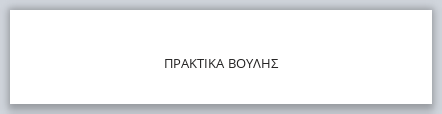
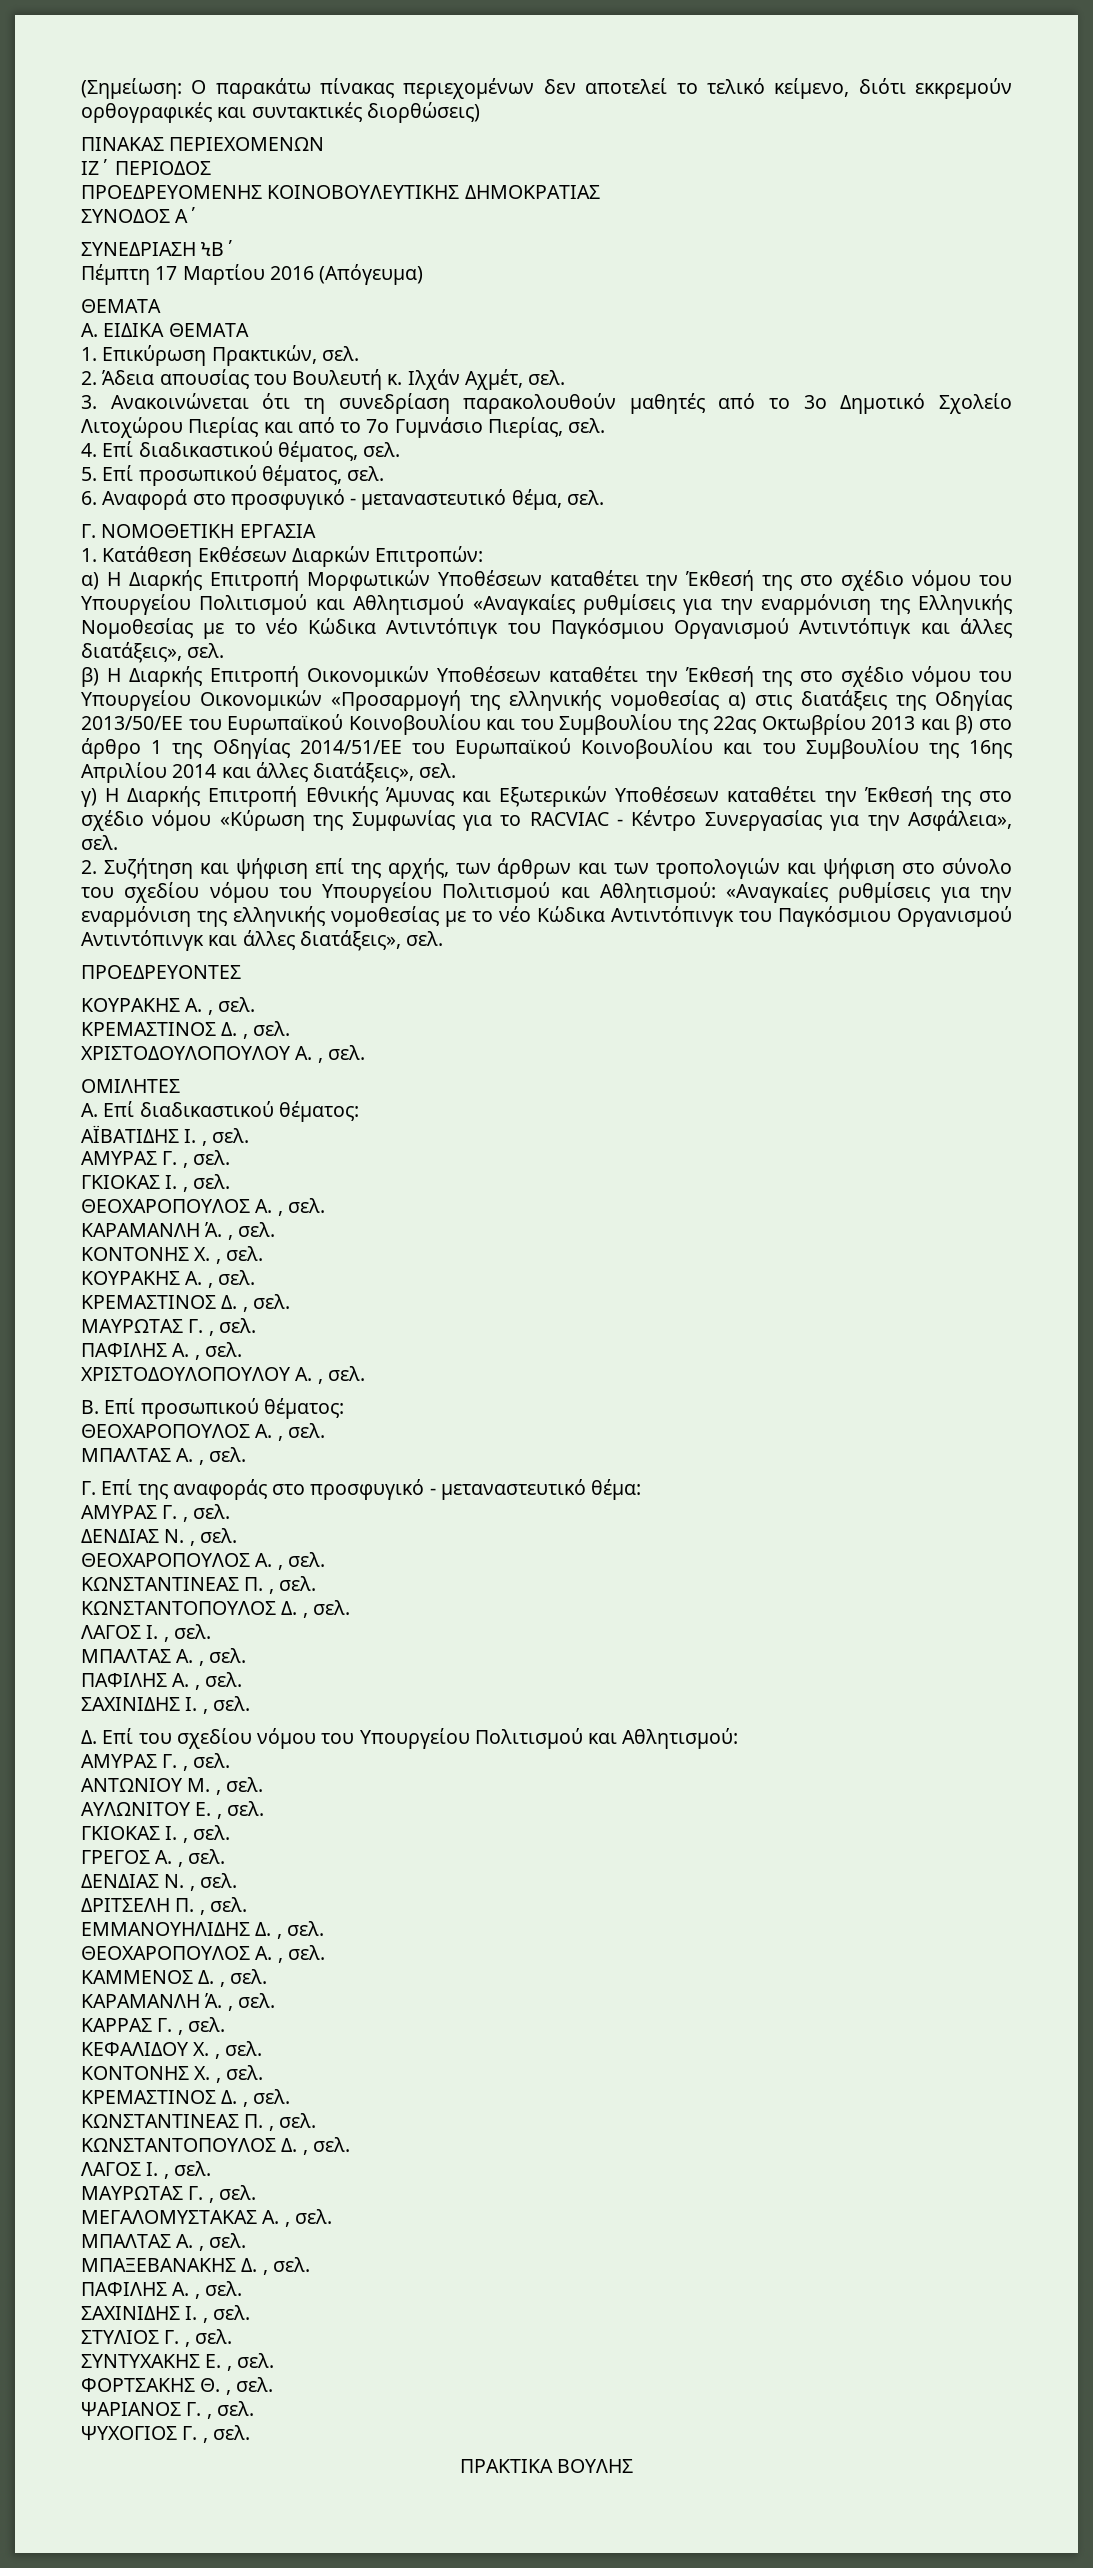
(164, 63) none -> [81,78,1013,99] [81,102,480,123] [81,137,325,151] [81,159,212,175] [81,185,600,199] [81,207,199,223] [81,240,236,256] [81,264,424,285] [81,299,161,313] [81,323,249,337] [81,345,359,366] [81,369,566,390] [81,393,1012,414] [81,417,606,438] [81,441,401,462] [81,465,385,486] [81,489,604,510] [81,524,316,538] [81,546,484,567] [81,570,1012,591] [81,594,1012,615] [81,618,1012,639] [81,642,225,663] [81,666,1012,687] [81,690,1013,711] [81,714,1013,735] [81,738,1012,759] [81,762,457,783] [81,786,1013,807] [81,810,1012,831] [81,835,118,850] [81,858,1012,879] [81,882,1012,903] [81,906,1012,927] [81,930,444,951] [81,965,241,979] [81,997,255,1015] [81,1021,290,1039] [81,1045,365,1063] [81,1079,180,1093] [81,1101,359,1122] [81,1125,249,1146] [81,1150,230,1168] [81,1174,230,1192] [81,1198,325,1216] [81,1222,275,1240] [81,1246,263,1264] [81,1270,255,1288] [81,1294,290,1312] [81,1318,256,1336] [81,1342,242,1360] [81,1366,365,1384] [81,1398,344,1419] [81,1423,325,1441] [81,1447,246,1465] [81,1479,642,1500] [81,1504,230,1522] [81,1528,237,1546] [81,1552,325,1570] [81,1576,316,1594] [81,1600,350,1618] [81,1624,211,1642] [81,1648,246,1666] [81,1672,242,1690] [81,1696,250,1714] [81,1728,739,1749] [81,1753,230,1771] [81,1777,263,1795] [81,1801,264,1819] [81,1825,230,1843] [81,1849,225,1867] [81,1873,237,1891] [81,1897,247,1915] [81,1921,324,1939] [81,1945,325,1963] [81,1969,267,1987] [81,1993,275,2011] [81,2017,225,2035] [81,2041,262,2059] [81,2065,263,2083] [81,2089,290,2107] [81,2113,316,2131] [81,2137,350,2155] [81,2161,211,2179] [81,2185,256,2203] [81,2209,332,2227] [81,2233,246,2251] [81,2257,310,2275] [81,2281,242,2299] [81,2305,250,2323] [81,2329,232,2347] [81,2353,274,2371] [81,2377,273,2395] [81,2401,254,2419] [81,2425,250,2443] (Σημείωση: Ο παρακάτω πίνακας περιεχομένων δεν αποτελεί το τελικό κείμενο, διότι εκκρεμούν ορθογραφικές και συντακτικές διορθώσεις) // ΠΙΝΑΚΑΣ ΠΕΡΙΕΧΟΜΕΝΩΝ // ΙΖ΄ ΠΕΡΙΟΔΟΣ // ΠΡΟΕΔΡΕΥΟΜΕΝΗΣ ΚΟΙΝΟΒΟΥΛΕΥΤΙΚΗΣ ΔΗΜΟΚΡΑΤΙΑΣ // ΣΥΝΟΔΟΣ Α΄ // ΣΥΝΕΔΡΙΑΣΗ ϞΒ΄ // Πέμπτη 17 Μαρτίου 2016 (Απόγευμα) // ΘΕΜΑΤΑ // Α. ΕΙΔΙΚΑ ΘΕΜΑΤΑ // 1. Επικύρωση Πρακτικών, σελ. // 2. Άδεια απουσίας του Βουλευτή κ. Ιλχάν Αχμέτ, σελ. // 3. Ανακοινώνεται ότι τη συνεδρίαση παρακολουθούν μαθητές από το 3ο Δημοτικό Σχολείο Λιτοχώρου Πιερίας και από το 7ο Γυμνάσιο Πιερίας, σελ. // 4. Επί διαδικαστικού θέματος, σελ. // 5. Επί προσωπικού θέματος, σελ. // 6. Αναφορά στο προσφυγικό - μεταναστευτικό θέμα, σελ. // Γ. ΝΟΜΟΘΕΤΙΚΗ ΕΡΓΑΣΙΑ // 1. Κατάθεση Εκθέσεων Διαρκών Επιτροπών: // α) Η Διαρκής Επιτροπή Μορφωτικών Υποθέσεων καταθέτει την Έκθεσή της στο σχέδιο νόμου του Υπουργείου Πολιτισμού και Αθλητισμού «Αναγκαίες ρυθμίσεις για την εναρμόνιση της Ελληνικής Νομοθεσίας με το νέο Κώδικα Αντιντόπιγκ του Παγκόσμιου Οργανισμού Αντιντόπιγκ και άλλες διατάξεις», σελ. // β) Η Διαρκής Επιτροπή Οικονομικών Υποθέσεων καταθέτει την Έκθεσή της στο σχέδιο νόμου του Υπουργείου Οικονομικών «Προσαρμογή της ελληνικής νομοθεσίας α) στις διατάξεις της Οδηγίας 2013/50/ΕΕ του Ευρωπαϊκού Κοινοβουλίου και του Συμβουλίου της 22ας Οκτωβρίου 2013 και β) στο άρθρο 1 της Οδηγίας 2014/51/ΕΕ του Ευρωπαϊκού Κοινοβουλίου και του Συμβουλίου της 16ης Απριλίου 2014 και άλλες διατάξεις», σελ. // γ) Η Διαρκής Επιτροπή Εθνικής Άμυνας και Εξωτερικών Υποθέσεων καταθέτει την Έκθεσή της στο σχέδιο νόμου «Κύρωση της Συμφωνίας για το RACVIAC - Κέντρο Συνεργασίας για την Ασφάλεια», σελ. // 2. Συζήτηση και ψήφιση επί της αρχής, των άρθρων και των τροπολογιών και ψήφιση στο σύνολο του σχεδίου νόμου του Υπουργείου Πολιτισμού και Αθλητισμού: «Αναγκαίες ρυθμίσεις για την εναρμόνιση της ελληνικής νομοθεσίας με το νέο Κώδικα Αντιντόπινγκ του Παγκόσμιου Οργανισμού Αντιντόπινγκ και άλλες διατάξεις», σελ. // ΠΡΟΕΔΡΕΥΟΝΤΕΣ // ΚΟΥΡΑΚΗΣ Α. , σελ. // ΚΡΕΜΑΣΤΙΝΟΣ Δ. , σελ. // ΧΡΙΣΤΟΔΟΥΛΟΠΟΥΛΟΥ Α. , σελ. // ΟΜΙΛΗΤΕΣ // Α. Επί διαδικαστικού θέματος: // ΑΪΒΑΤΙΔΗΣ Ι. , σελ. // ΑΜΥΡΑΣ Γ. , σελ. // ΓΚΙΟΚΑΣ Ι. , σελ. // ΘΕΟΧΑΡΟΠΟΥΛΟΣ Α. , σελ. // ΚΑΡΑΜΑΝΛΗ Ά. , σελ. // ΚΟΝΤΟΝΗΣ Χ. , σελ. // ΚΟΥΡΑΚΗΣ Α. , σελ. // ΚΡΕΜΑΣΤΙΝΟΣ Δ. , σελ. // ΜΑΥΡΩΤΑΣ Γ. , σελ. // ΠΑΦΙΛΗΣ Α. , σελ. // ΧΡΙΣΤΟΔΟΥΛΟΠΟΥΛΟΥ Α. , σελ. // Β. Επί προσωπικού θέματος: // ΘΕΟΧΑΡΟΠΟΥΛΟΣ Α. , σελ. // ΜΠΑΛΤΑΣ Α. , σελ. // Γ. Επί της αναφοράς στο προσφυγικό - μεταναστευτικό θέμα: // ΑΜΥΡΑΣ Γ. , σελ. // ΔΕΝΔΙΑΣ Ν. , σελ. // ΘΕΟΧΑΡΟΠΟΥΛΟΣ Α. , σελ. // ΚΩΝΣΤΑΝΤΙΝΕΑΣ Π. , σελ. // ΚΩΝΣΤΑΝΤΟΠΟΥΛΟΣ Δ. , σελ. // ΛΑΓΟΣ Ι. , σελ. // ΜΠΑΛΤΑΣ Α. , σελ. // ΠΑΦΙΛΗΣ Α. , σελ. // ΣΑΧΙΝΙΔΗΣ Ι. , σελ. // Δ. Επί του σχεδίου νόμου του Υπουργείου Πολιτισμού και Αθλητισμού: // ΑΜΥΡΑΣ Γ. , σελ. // ΑΝΤΩΝΙΟΥ Μ. , σελ. // ΑΥΛΩΝΙΤΟΥ Ε. , σελ. // ΓΚΙΟΚΑΣ Ι. , σελ. // ΓΡΕΓΟΣ Α. , σελ. // ΔΕΝΔΙΑΣ Ν. , σελ. // ΔΡΙΤΣΕΛΗ Π. , σελ. // ΕΜΜΑΝΟΥΗΛΙΔΗΣ Δ. , σελ. // ΘΕΟΧΑΡΟΠΟΥΛΟΣ Α. , σελ. // ΚΑΜΜΕΝΟΣ Δ. , σελ. // ΚΑΡΑΜΑΝΛΗ Ά. , σελ. // ΚΑΡΡΑΣ Γ. , σελ. // ΚΕΦΑΛΙΔΟΥ Χ. , σελ. // ΚΟΝΤΟΝΗΣ Χ. , σελ. // ΚΡΕΜΑΣΤΙΝΟΣ Δ. , σελ. // ΚΩΝΣΤΑΝΤΙΝΕΑΣ Π. , σελ. // ΚΩΝΣΤΑΝΤΟΠΟΥΛΟΣ Δ. , σελ. // ΛΑΓΟΣ Ι. , σελ. // ΜΑΥΡΩΤΑΣ Γ. , σελ. // ΜΕΓΑΛΟΜΥΣΤΑΚΑΣ Α. , σελ. // ΜΠΑΛΤΑΣ Α. , σελ. // ΜΠΑΞΕΒΑΝΑΚΗΣ Δ. , σελ. // ΠΑΦΙΛΗΣ Α. , σελ. // ΣΑΧΙΝΙΔΗΣ Ι. , σελ. // ΣΤΥΛΙΟΣ Γ. , σελ. // ΣΥΝΤΥΧΑΚΗΣ Ε. , σελ. // ΦΟΡΤΣΑΚΗΣ Θ. , σελ. // ΨΑΡΙΑΝΟΣ Γ. , σελ. // ΨΥΧΟΓΙΟΣ Γ. , σελ. //

